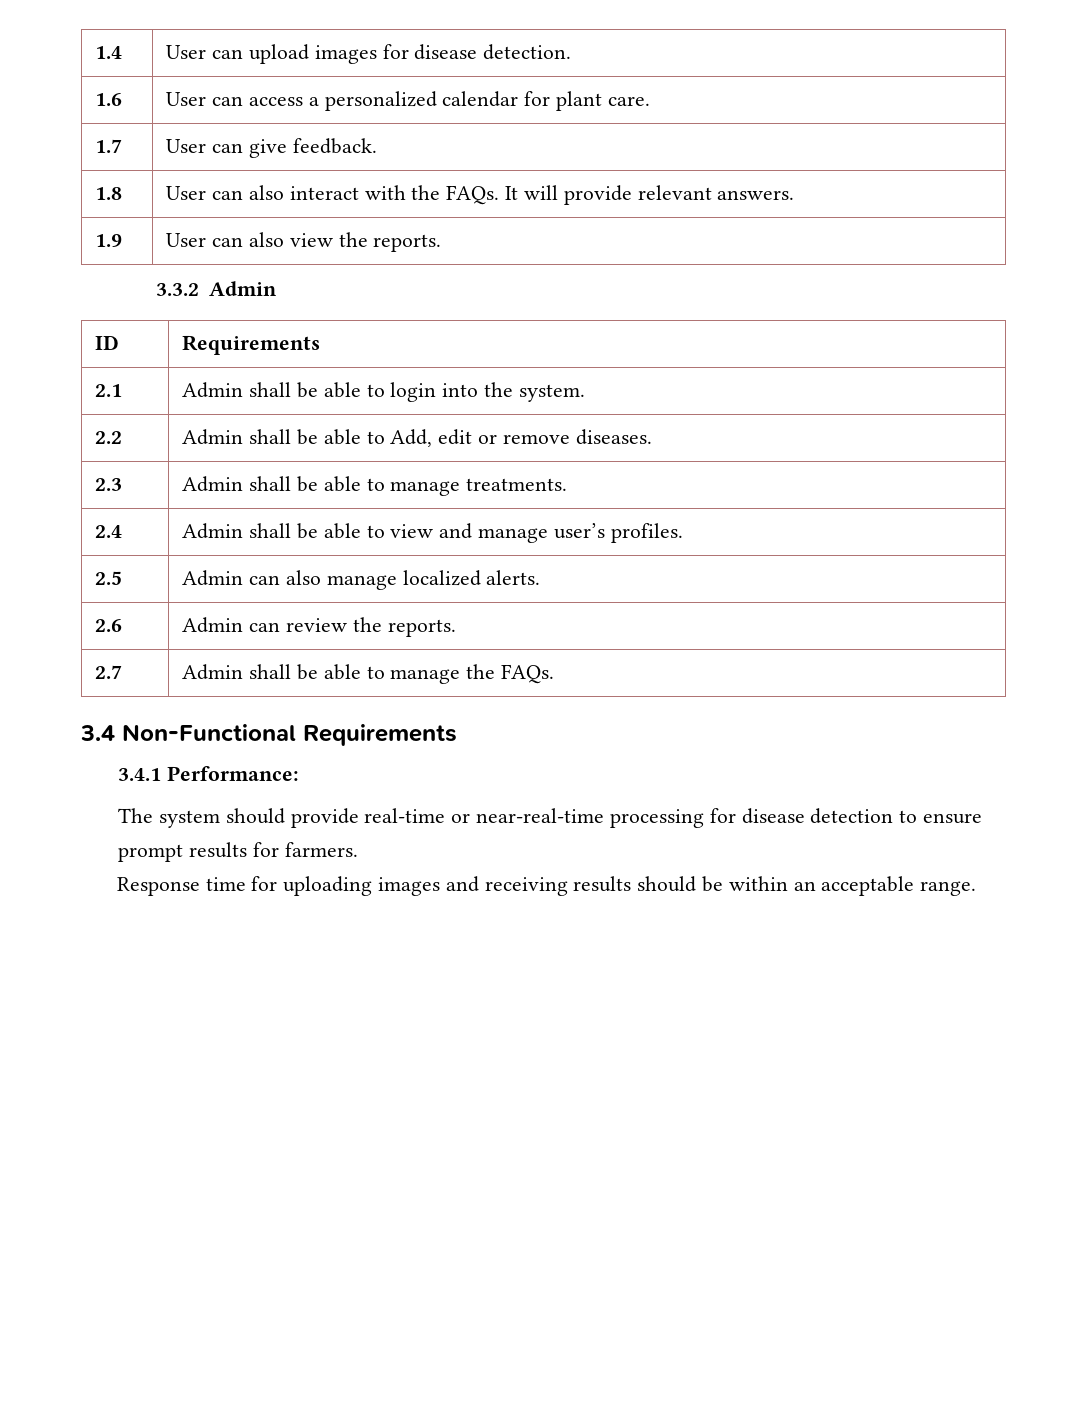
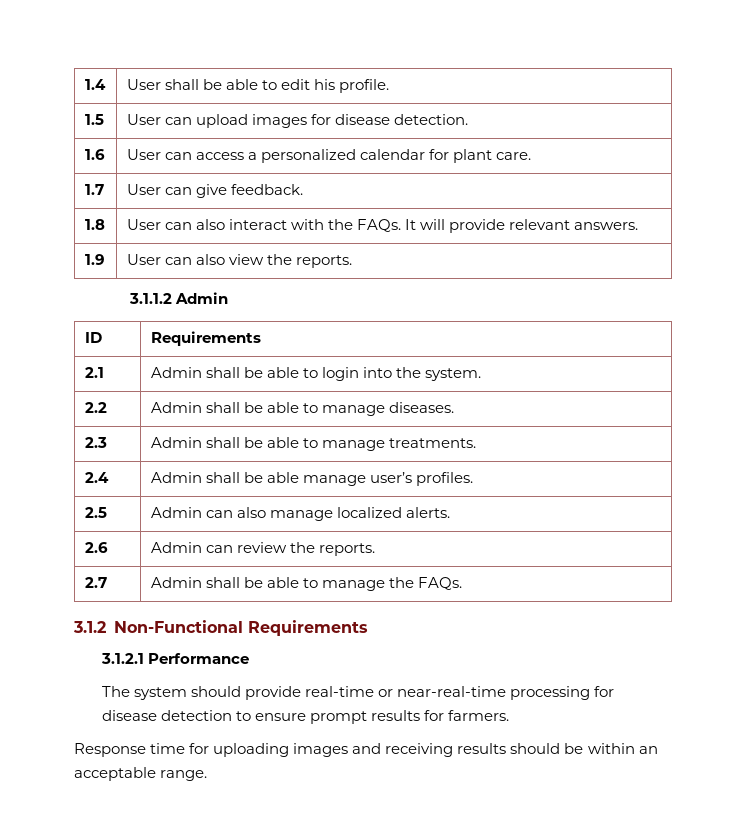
(123, 52) none -> [126,79,390,93] [84,114,104,125] | User shall be able to edit his profile. // 1.5
[155,283,199,296] 3.3.2 -> [129,293,173,304] 3.1.1.2
[390,429,570,447] Add, edit or remove -> [321,405,385,416] manage
[366,523,473,539] to view and -> (299, 477) none
[80,725,115,741] 3.4 -> [73,621,106,633] 3.1.2
[118,766,300,781] 3.4.1 Performance: -> [101,653,250,664] 3.1.2.1 Performance

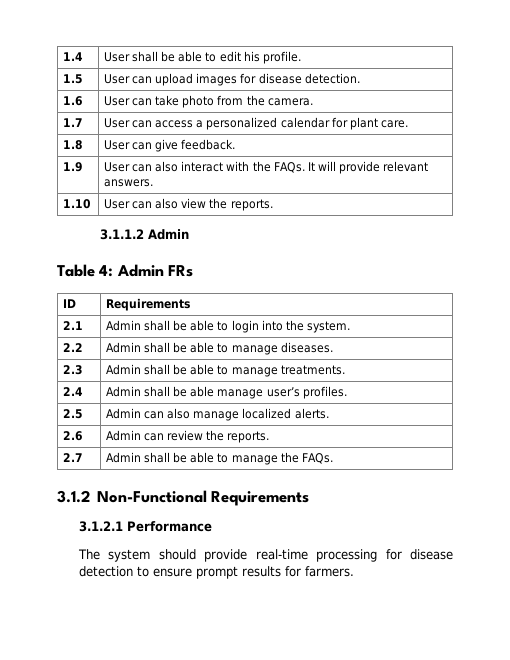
(105, 154) none -> [104,95,313,108] [63,118,84,127] | User can take photo from the camera. // 1.7
[84,184,104,195] 1.7 -> [63,140,84,150] 1.8
[84,219,105,230] 1.8 -> [63,162,84,172] 1.9
[84,254,105,265] 1.9 -> [63,199,92,209] 1.10
(229, 298) none -> [57,264,194,277] // Table 4: Admin FRs
[378,686,507,697] or near-real-time -> (308, 554) none
[74,743,658,757] [74,767,208,781] // Response time for uploading images and receiving results should be within an acceptable range. -> (354, 571) none

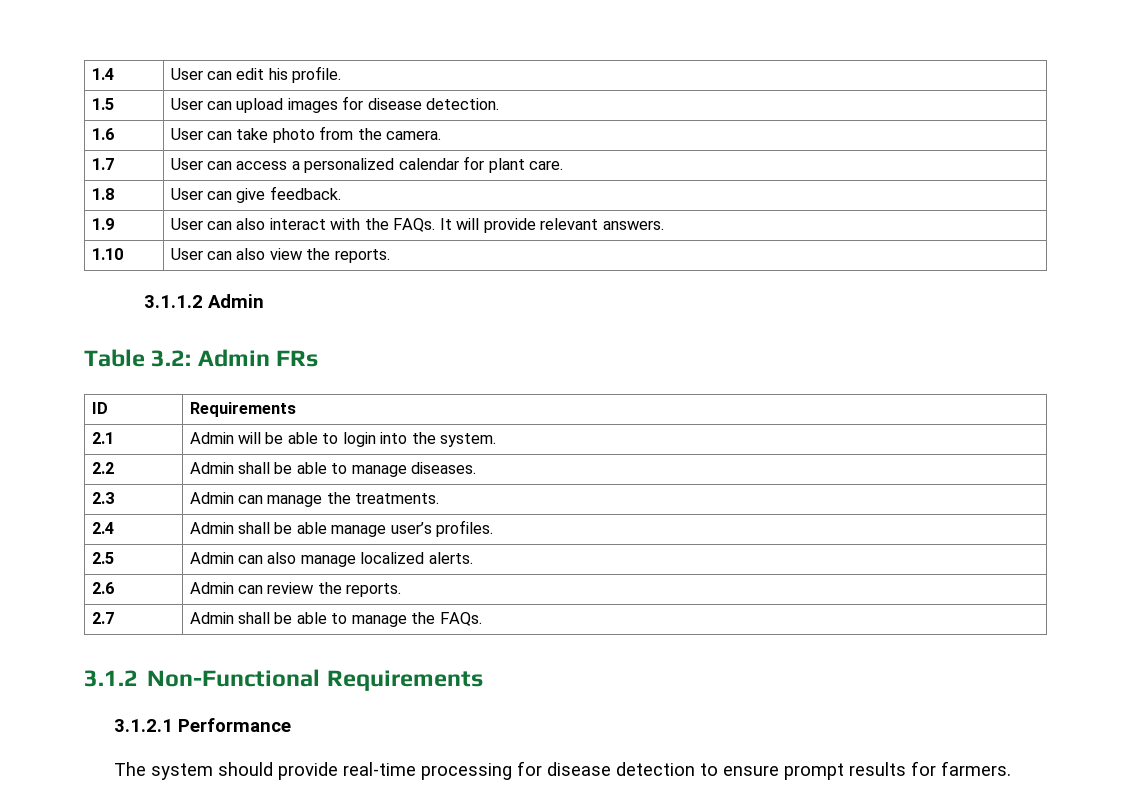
[132,51,217,62] shall be able to -> [206,71,232,80] can
[99,265,114,277] 4: -> [151,350,192,367] 3.2:
[144,320,171,331] shall -> [237,432,261,444] will
[144,364,278,377] shall be able to manage -> [237,492,351,507] can manage the

